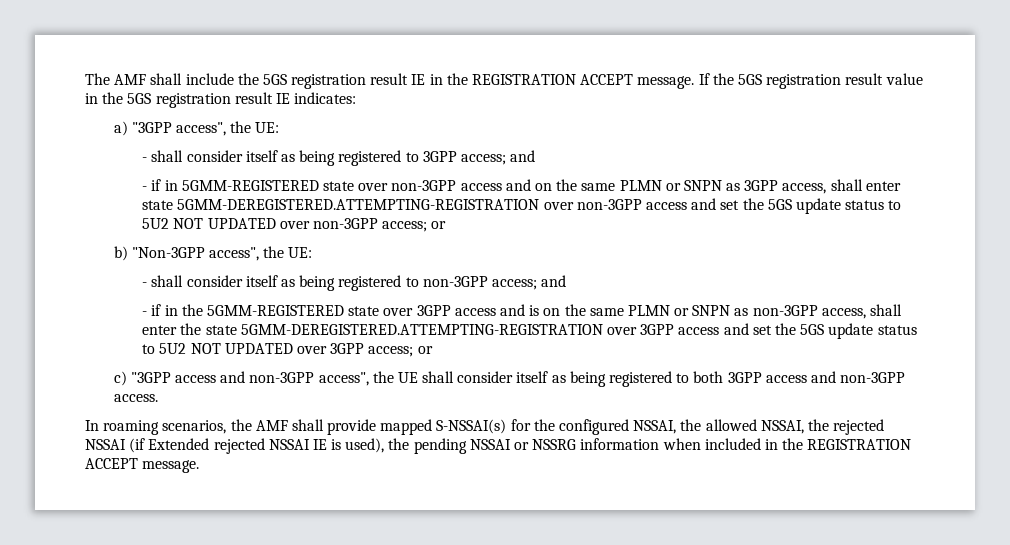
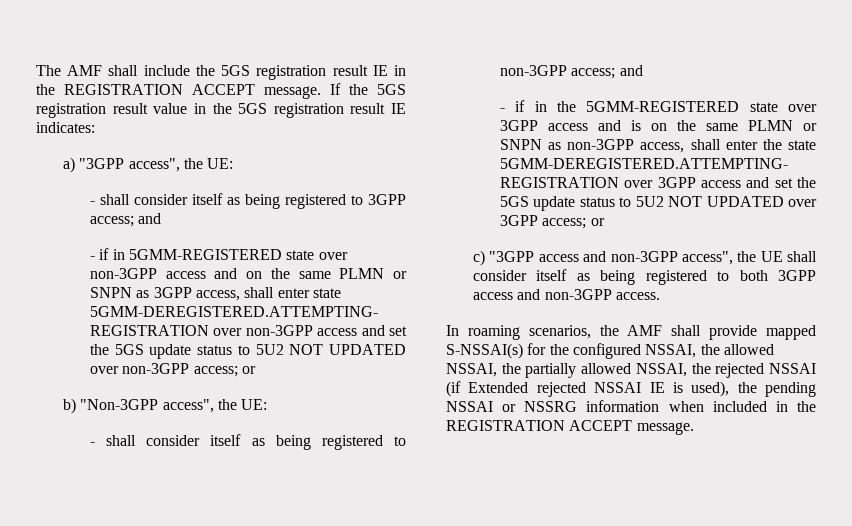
(829, 425) none -> [525,363,711,378] partially allowed NSSAI, the

